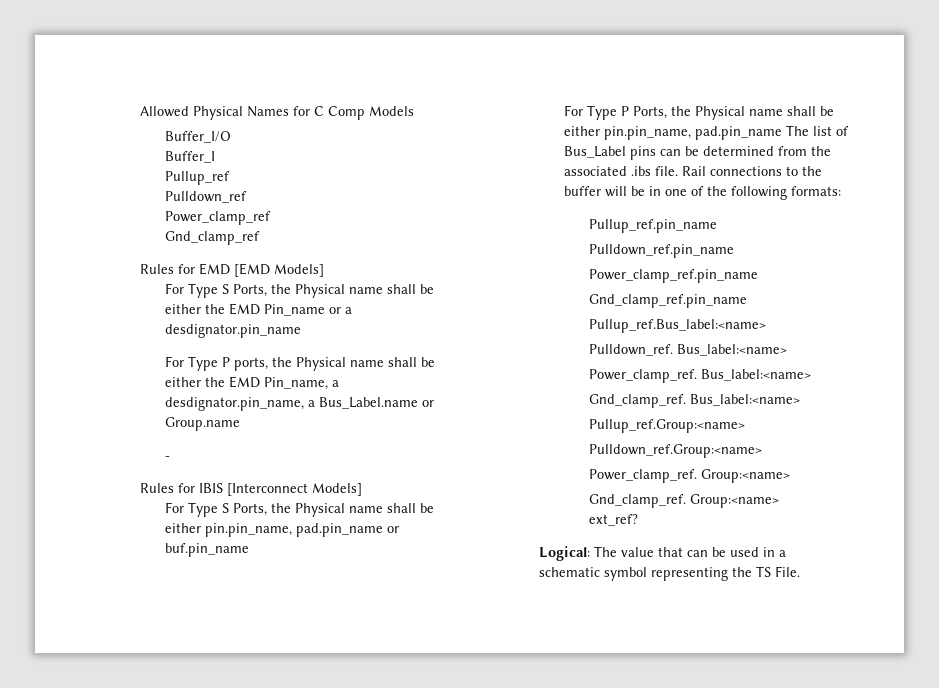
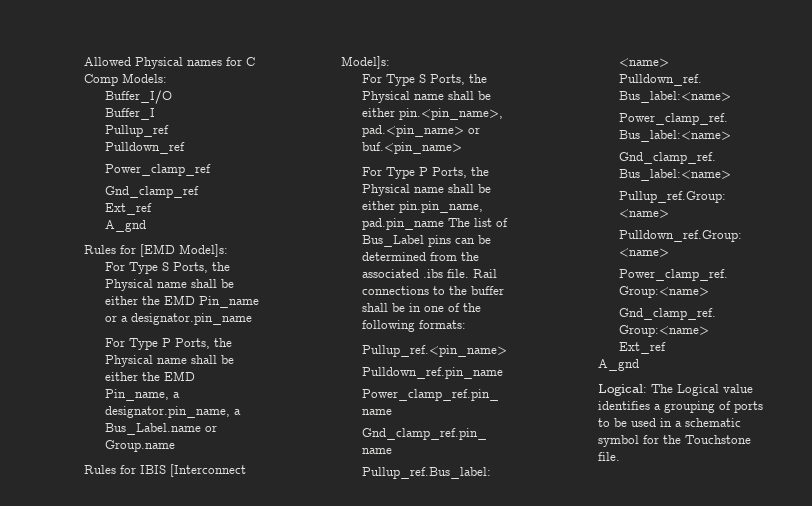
[246,106,289,117] Names -> [187,60,223,66] names
[368,106,414,116] Models -> [122,73,168,83] Models:
[139,263,324,277] // Rules for EMD [EMD Models] -> [105,203,152,215] [105,220,146,232] [84,244,229,257] // Ext_ref // A_gnd // Rules for [EMD Model]s:
[165,324,302,338] [165,356,269,371] desdignator.pin_name // For Type P ports, -> [131,313,252,325] [105,338,210,350] designator.pin_name // For Type P Ports,
[165,397,305,411] desdignator.pin_name, -> [105,406,230,418] designator.pin_name,
[165,456,171,460] // - -> (175, 446) none
[311,483,362,496] Models] -> [341,56,391,69] Model]s:
[205,523,400,537] [165,543,250,557] pin.pin_name, pad.pin_name or buf.pin_name -> [399,108,503,120] [362,125,480,137] [362,142,462,154] pin.<pin_name>, pad.<pin_name> or buf.<pin_name>
[605,186,628,197] will -> [362,303,388,312] shall
[589,219,718,233] Pullup_ref.pin_name -> [362,345,507,357] Pullup_ref.<pin_name>
[589,514,639,526] ext_ref? -> [619,342,666,354] [598,359,640,371] Ext_ref // A_gnd
[620,547,708,557] value that can -> [677,384,754,396] [598,401,764,413] [598,418,611,427] Logical value identifies a grouping of ports to
[650,566,800,581] representing the TS File. -> [643,435,752,444] [598,452,621,461] for the Touchstone file.

